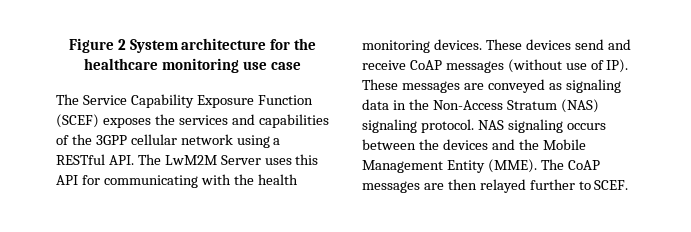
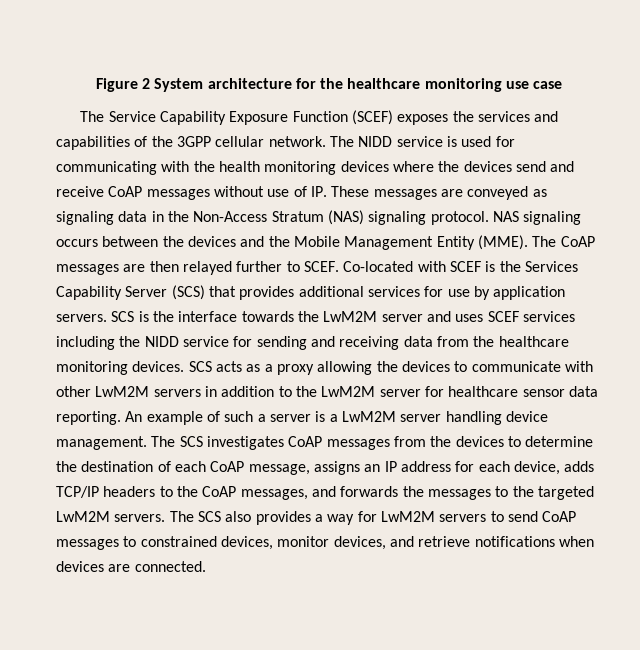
[180,134,281,148] [56,154,319,165] [56,175,78,185] network using a RESTful API. The LwM2M Server uses this API -> [268,136,492,147] network. The NIDD service is used
[433,39,522,50] devices. These -> [340,161,460,172] devices where the
[507,59,562,73] (without -> [213,186,264,197] without
[606,59,629,73] IP). -> [310,186,327,197] IP.
(629, 185) none -> [343,261,578,272] [56,285,566,300] [56,311,575,322] [56,336,569,350] [56,361,593,375] [56,386,598,397] [56,411,548,425] [56,436,594,450] [56,461,595,475] [56,486,594,500] [56,511,577,525] [56,536,594,550] [56,561,206,572] Co-located with SCEF is the Services Capability Server (SCS) that provides additional services for use by application servers. SCS is the interface towards the LwM2M server and uses SCEF services including the NIDD service for sending and receiving data from the healthcare monitoring devices. SCS acts as a proxy allowing the devices to communicate with other LwM2M servers in addition to the LwM2M server for healthcare sensor data reporting. An example of such a server is a LwM2M server handling device management. The SCS investigates CoAP messages from the devices to determine the destination of each CoAP message, assigns an IP address for each device, adds TCP/IP headers to the CoAP messages, and forwards the messages to the targeted LwM2M servers. The SCS also provides a way for LwM2M servers to send CoAP messages to constrained devices, monitor devices, and retrieve notifications when devices are connected.

